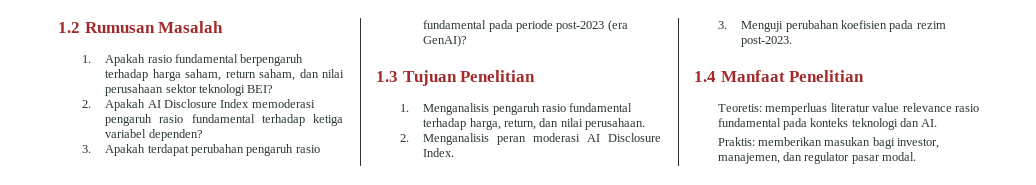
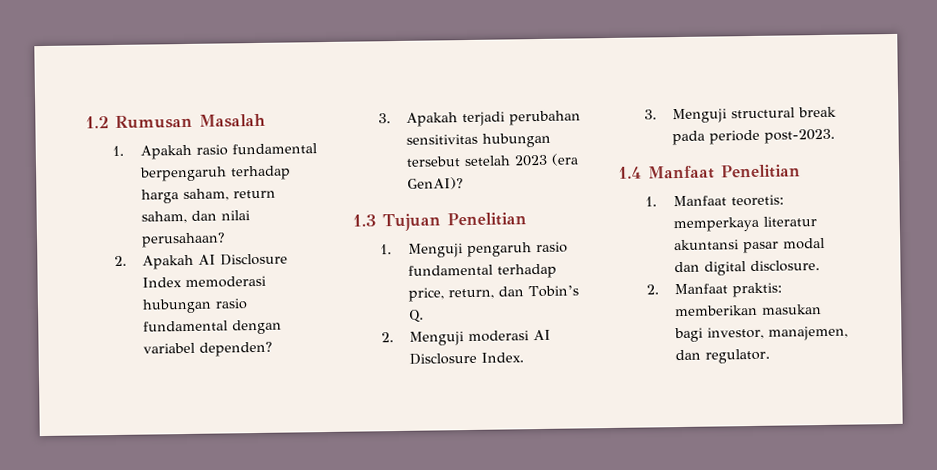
[105,84,274,96] perusahaan sektor teknologi BEI? -> [140,232,226,248] perusahaan?
[105,114,343,126] pengaruh rasio fundamental terhadap ketiga -> [141,298,248,314] [142,319,282,335] hubungan rasio fundamental dengan
[147,144,320,156] [423,20,605,32] terdapat perubahan pengaruh rasio fundamental pada periode post-2023 -> [461,110,581,127] [405,132,551,148] [405,154,548,167] terjadi perubahan sensitivitas hubungan tersebut setelah 2023
[423,103,633,115] [423,118,501,130] Menganalisis pengaruh rasio fundamental terhadap harga, -> [407,241,568,258] [407,263,557,279] [407,287,444,302] Menguji pengaruh rasio fundamental terhadap price,
[560,118,646,130] [399,133,527,145] nilai perusahaan. // 2. Menganalisis peran -> [527,285,579,298] [408,309,424,323] [381,331,464,346] Tobin’s Q. // 2. Menguji
[785,20,946,32] perubahan koefisien pada rezim -> [730,106,837,119] [671,129,760,146] structural break pada periode
[717,103,979,115] [717,118,938,130] [717,137,755,146] Teoretis: memperluas literatur value relevance rasio fundamental pada konteks teknologi dan AI. // Praktis: -> [645,194,784,207] [672,216,817,233] [673,237,825,254] [673,260,820,276] [646,282,782,298] 1. Manfaat teoretis: memperkaya literatur akuntansi pasar modal dan digital disclosure. // 2. Manfaat praktis:
[804,152,917,164] regulator pasar modal. -> [704,348,770,364] regulator.

